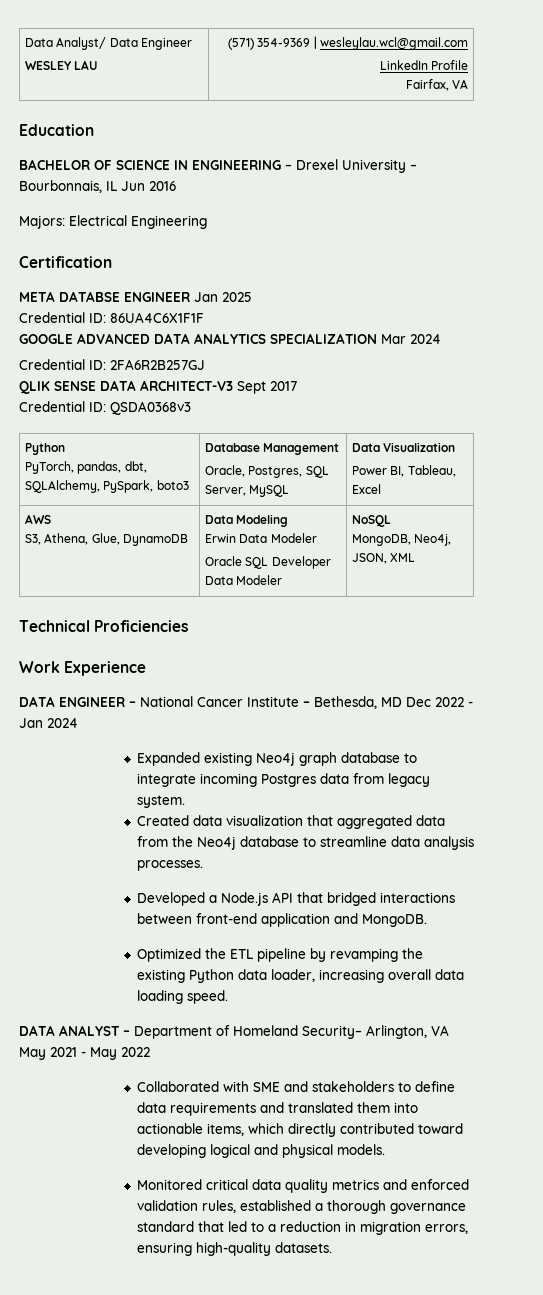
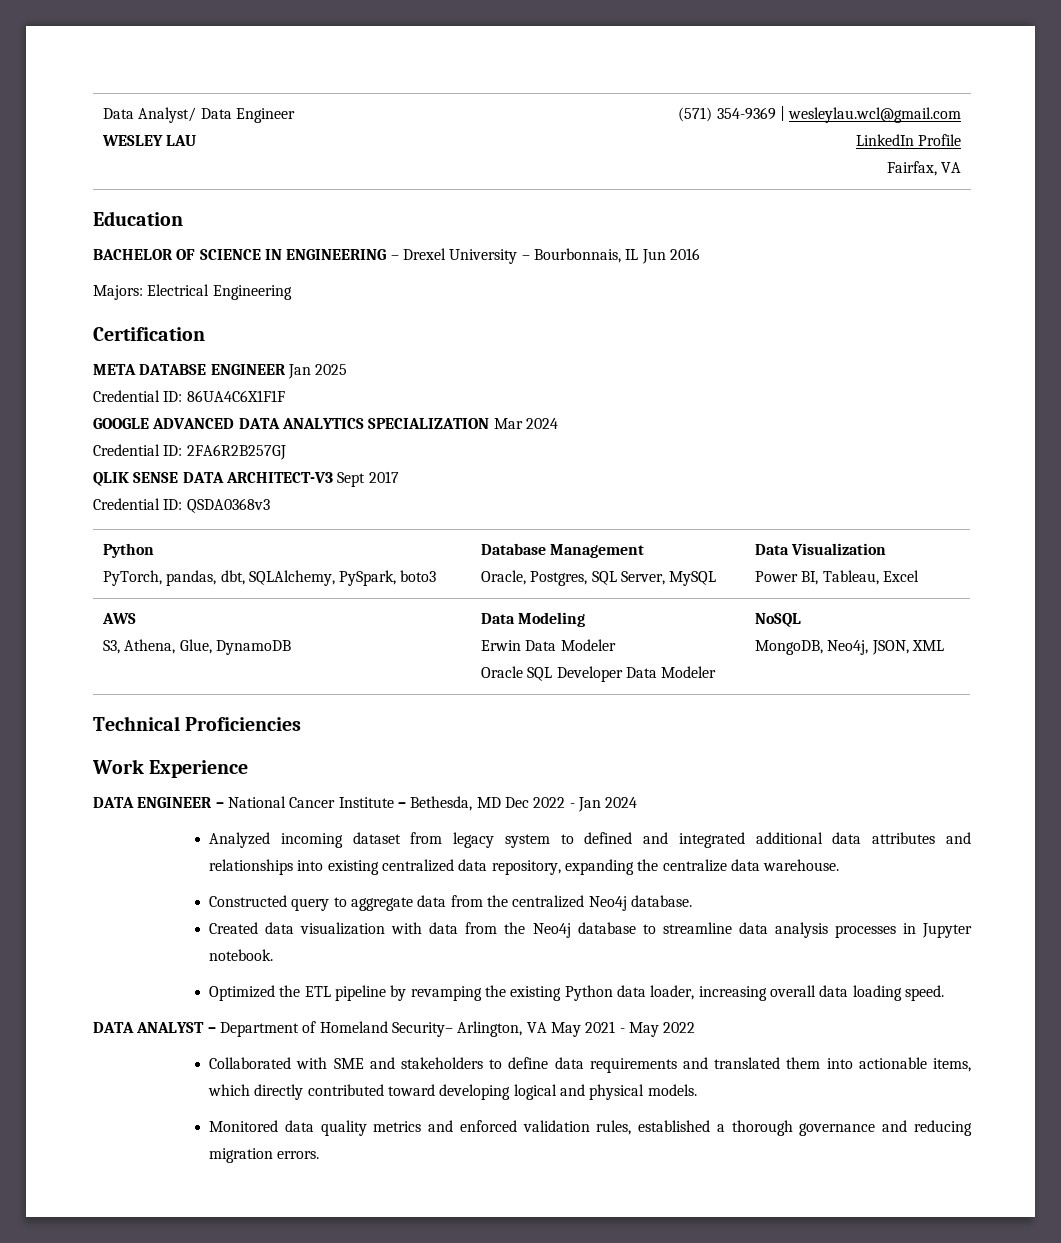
[136,752,417,766] [136,773,430,787] [136,795,185,808] Expanded existing Neo4j graph database to integrate incoming Postgres data from legacy system. -> [209,832,971,848] [209,859,840,875] [209,895,692,911] Analyzed incoming dataset from legacy system to defined and integrated additional data attributes and relationships into existing centralized data repository, expanding the centralize data warehouse. // Constructed query to aggregate data from the centralized Neo4j database.
[306,815,412,829] that aggregated -> [391,922,423,934] with
[136,860,203,871] [136,892,455,906] [136,913,427,927] processes. // Developed a Node.js API that bridged interactions between front-end application and MongoDB. -> [834,923,972,938] [209,949,274,961] processes in Jupyter notebook.
[205,1179,248,1190] critical -> (279, 1126) none
[136,1221,468,1235] [136,1242,332,1256] standard that led to a reduction in migration errors, ensuring high-quality datasets. -> [882,1120,972,1136] [209,1148,320,1163] and reducing migration errors.

